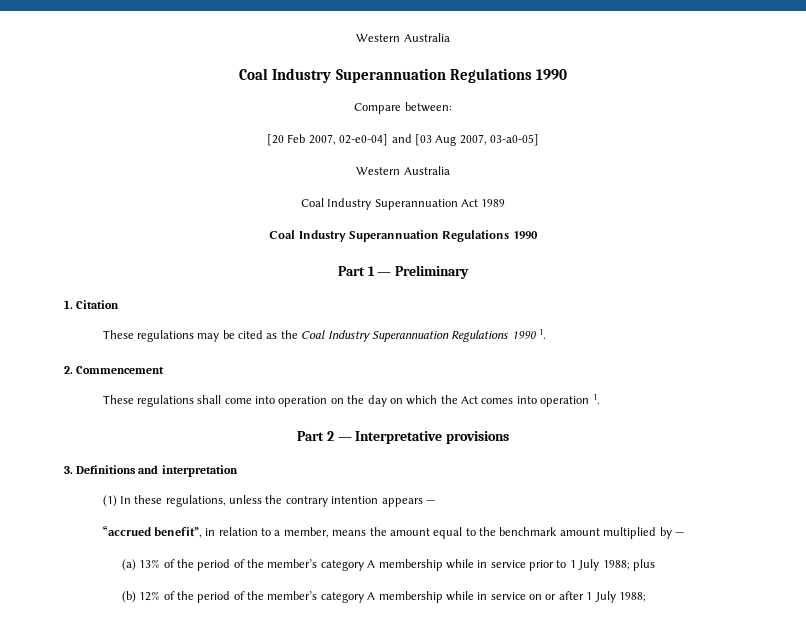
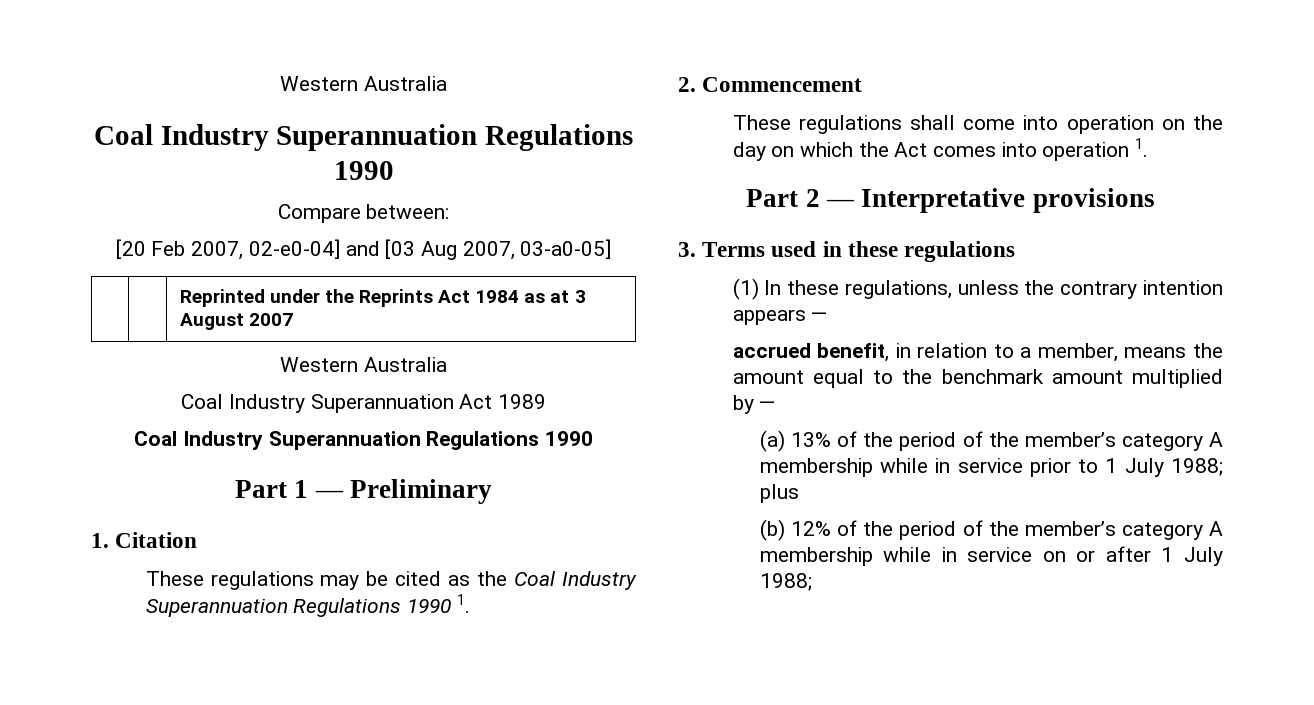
(539, 140) none -> [179,289,586,307] [179,313,293,330] // | | Reprinted under the Reprints Act 1984 as at 3 August 2007
[76,465,238,477] Definitions and interpretation -> [702,241,1016,262] Terms used in these regulations
[102,526,202,538] “accrued benefit”, -> [732,343,890,362] accrued benefit,

